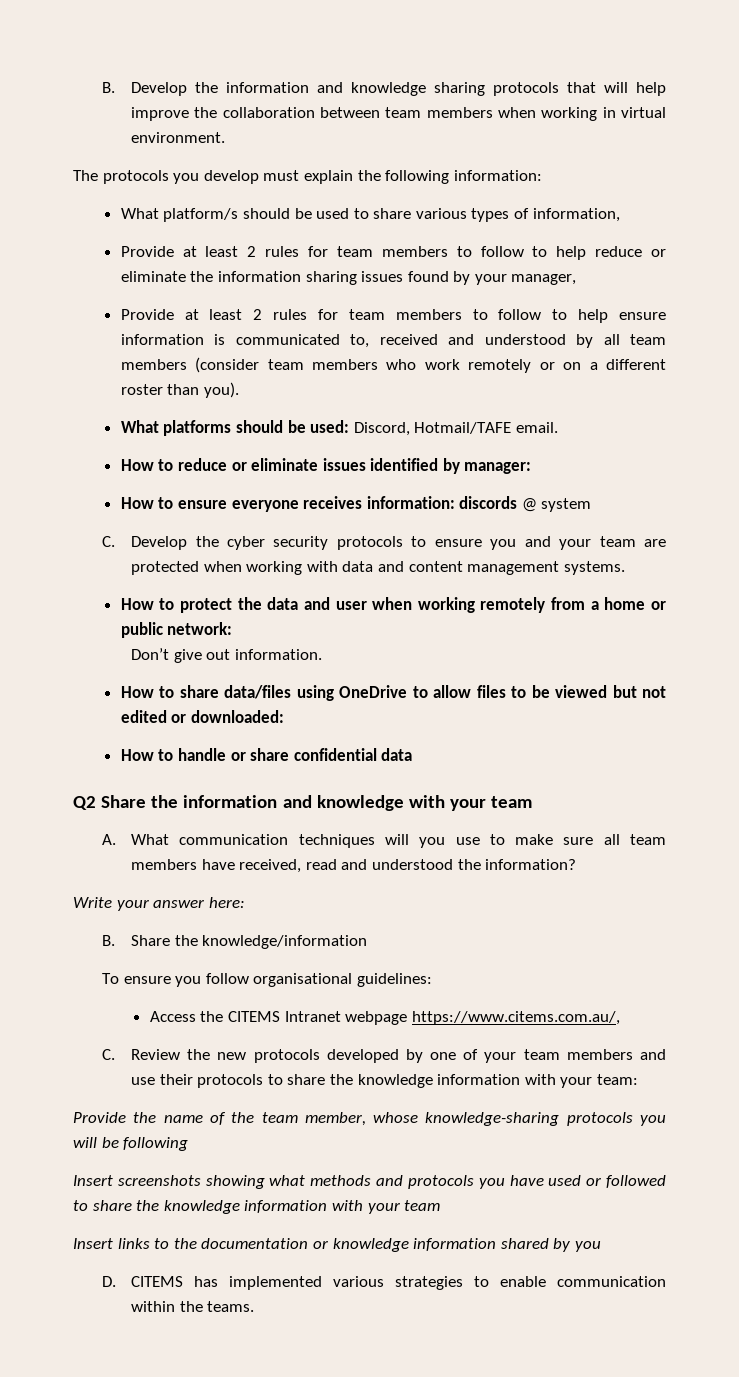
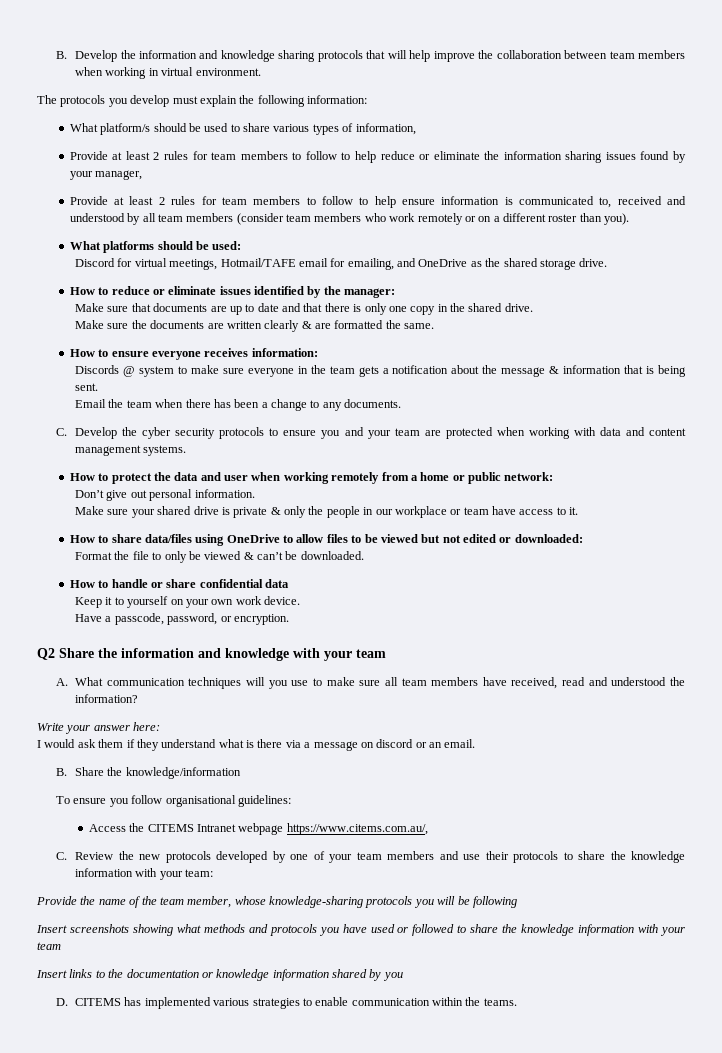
[353,422,558,436] Discord, Hotmail/TAFE email. -> [75,258,608,270] // Discord for virtual meetings, Hotmail/TAFE email for emailing, and OneDrive as the shared storage drive.
(460, 466) none -> [323,286,341,295] the
(532, 468) none -> [75,303,533,315] [75,320,435,332] // Make sure that documents are up to date and that there is only one copy in the shared drive. // Make sure the documents are written clearly & are formatted the same.
[459,496,518,509] discords -> [75,365,120,374] // Discords
(592, 505) none -> [177,365,686,377] [75,383,99,391] [75,399,402,411] to make sure everyone in the team gets a notification about the message & information that is being sent. // Email the team when there has been a change to any documents.
(231, 654) none -> [149,489,193,501] personal
(322, 654) none -> [75,506,579,518] // Make sure your shared drive is private & only the people in our workplace or team have access to it.
(284, 716) none -> [75,551,364,563] // Format the file to only be viewed & can’t be downloaded.
(413, 754) none -> [75,596,301,608] [75,613,289,625] // Keep it to yourself on your own work device. // Have a passcode, password, or encryption.
(245, 902) none -> [37,739,476,751] // I would ask them if they understand what is there via a message on discord or an email.

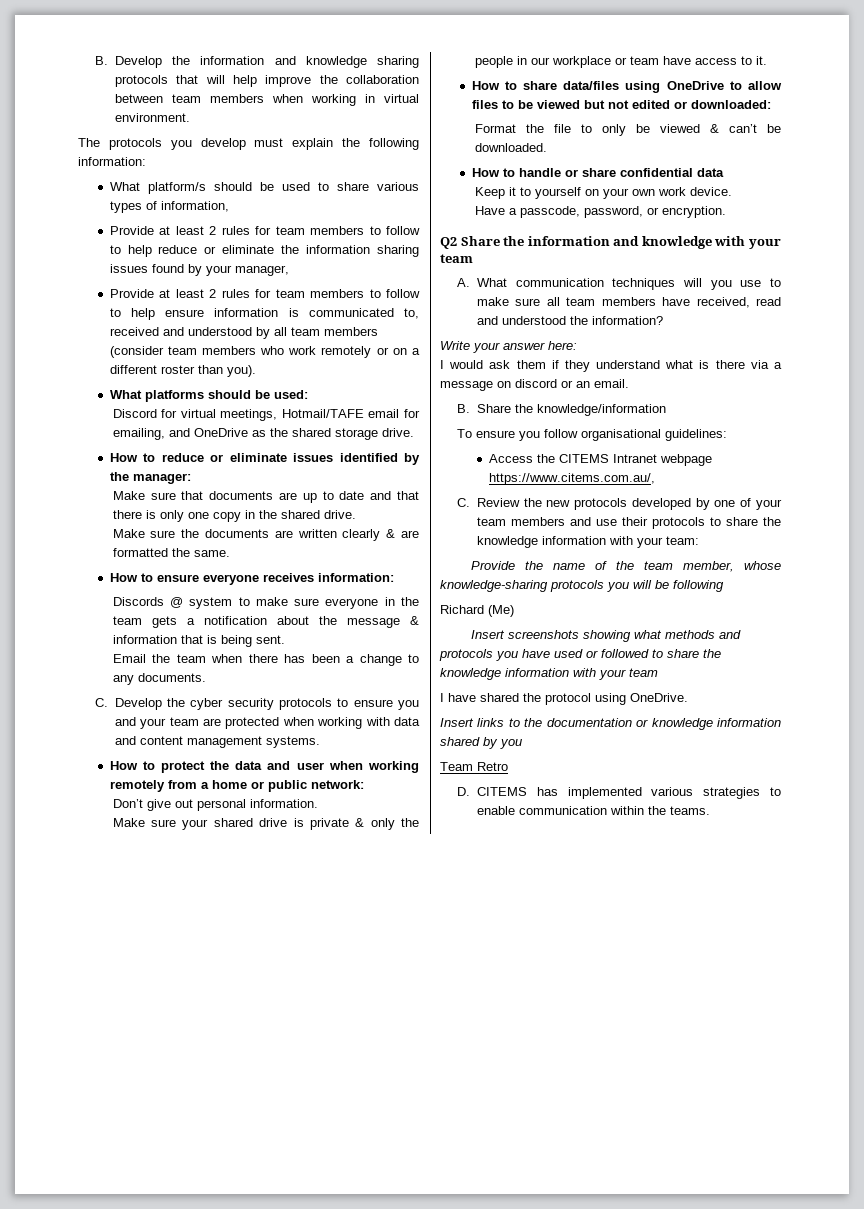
(517, 902) none -> [440,605,514,617] // Richard (Me)
(61, 946) none -> [440,693,688,705] // I have shared the protocol using OneDrive.
(403, 976) none -> [440,762,508,771] // Team Retro

